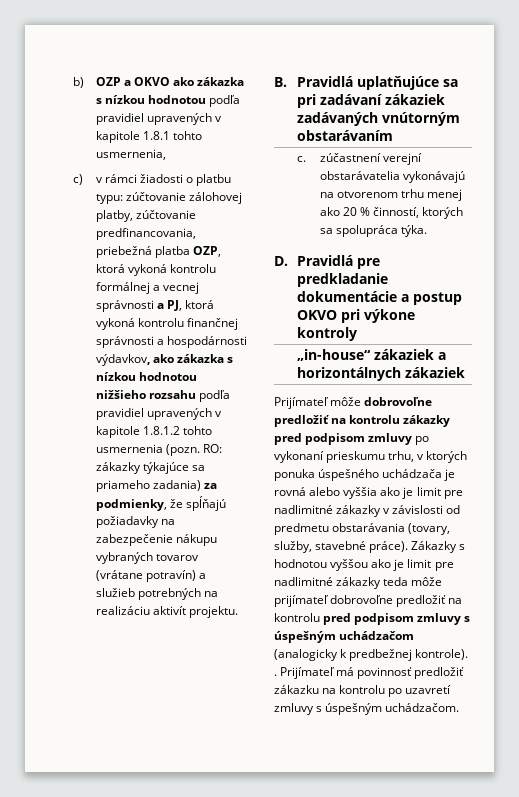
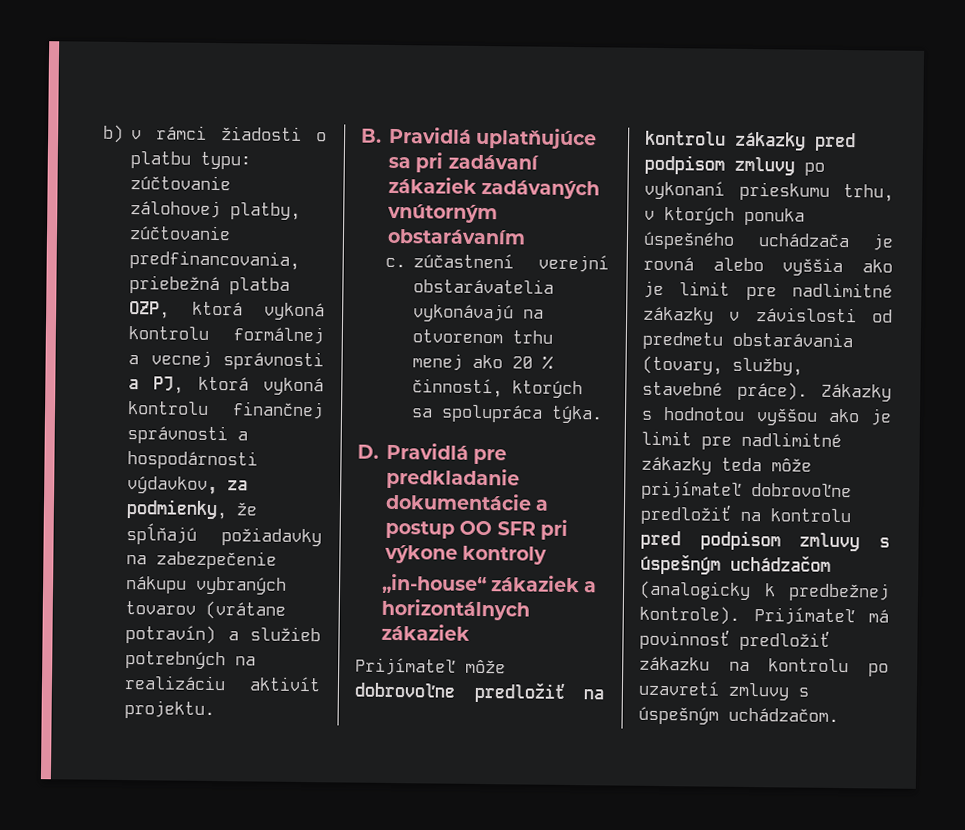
[95,77,245,86] [95,95,241,107] [95,113,223,125] [95,131,203,143] [95,149,166,160] [72,174,83,185] OZP a OKVO ako zákazka s nízkou hodnotou podľa pravidiel upravených v kapitole 1.8.1 tohto usmernenia, // c) -> (125, 133) none
[152,354,234,363] [95,372,197,381] [95,390,231,402] [95,408,223,420] [95,426,213,438] [95,444,223,456] [95,462,206,474] [95,480,201,492] ako zákazka s nízkou hodnotou nižšieho rozsahu podľa pravidiel upravených v kapitole 1.8.1.2 tohto usmernenia (pozn. RO: zákazky týkajúce sa priameho zadania) -> (219, 486) none
[296,310,337,320] OKVO -> [459,520,536,536] OO SFR
[274,674,277,676] . -> (740, 615) none

